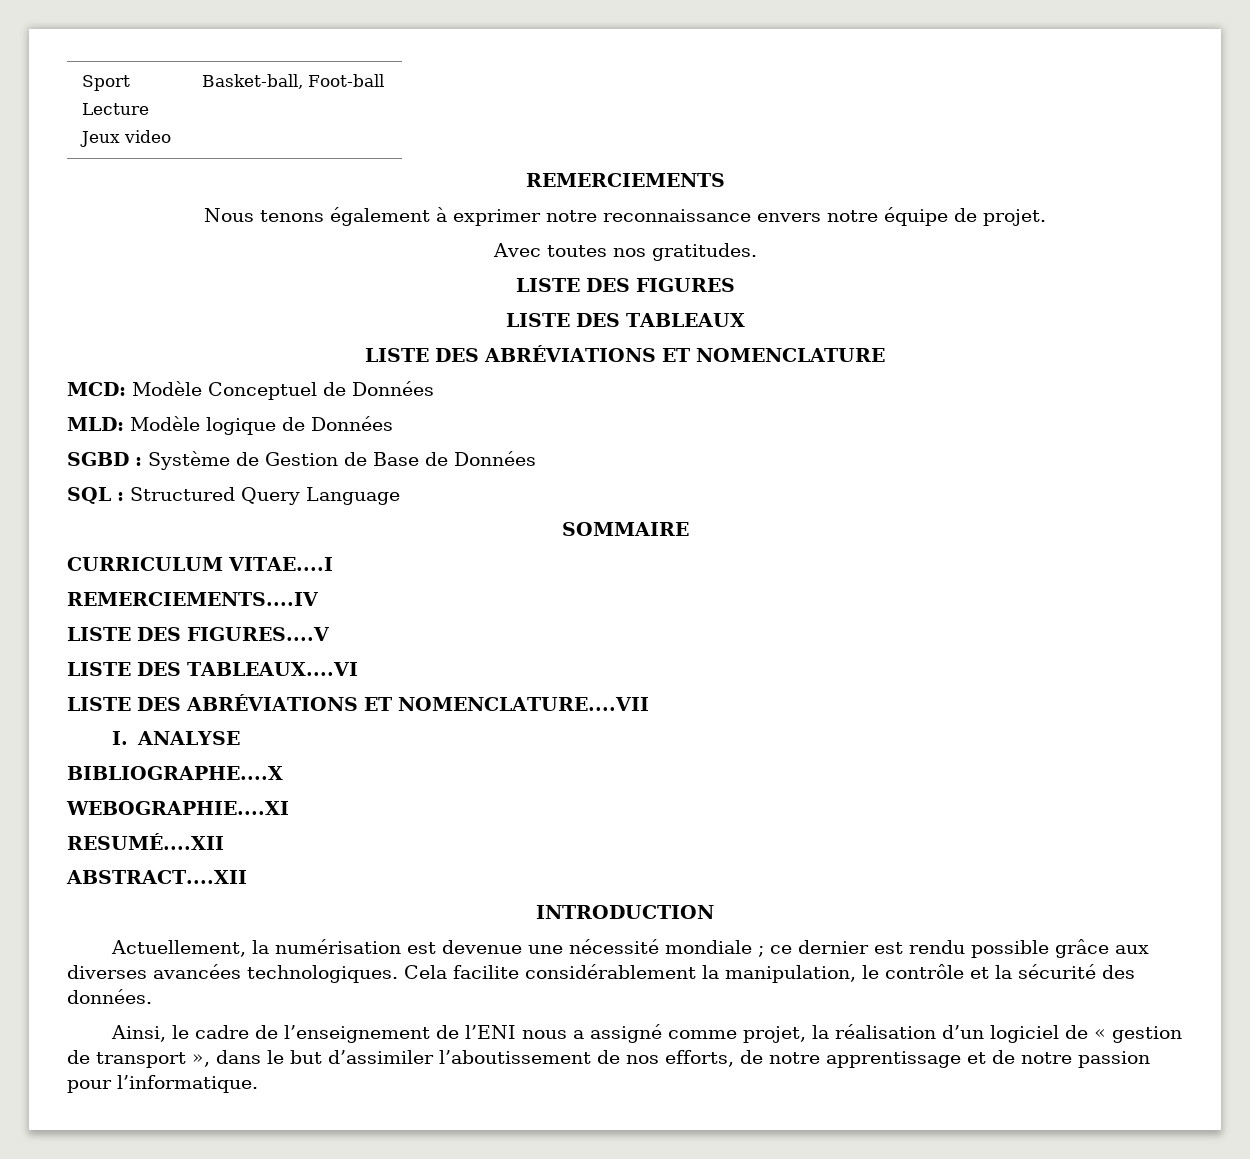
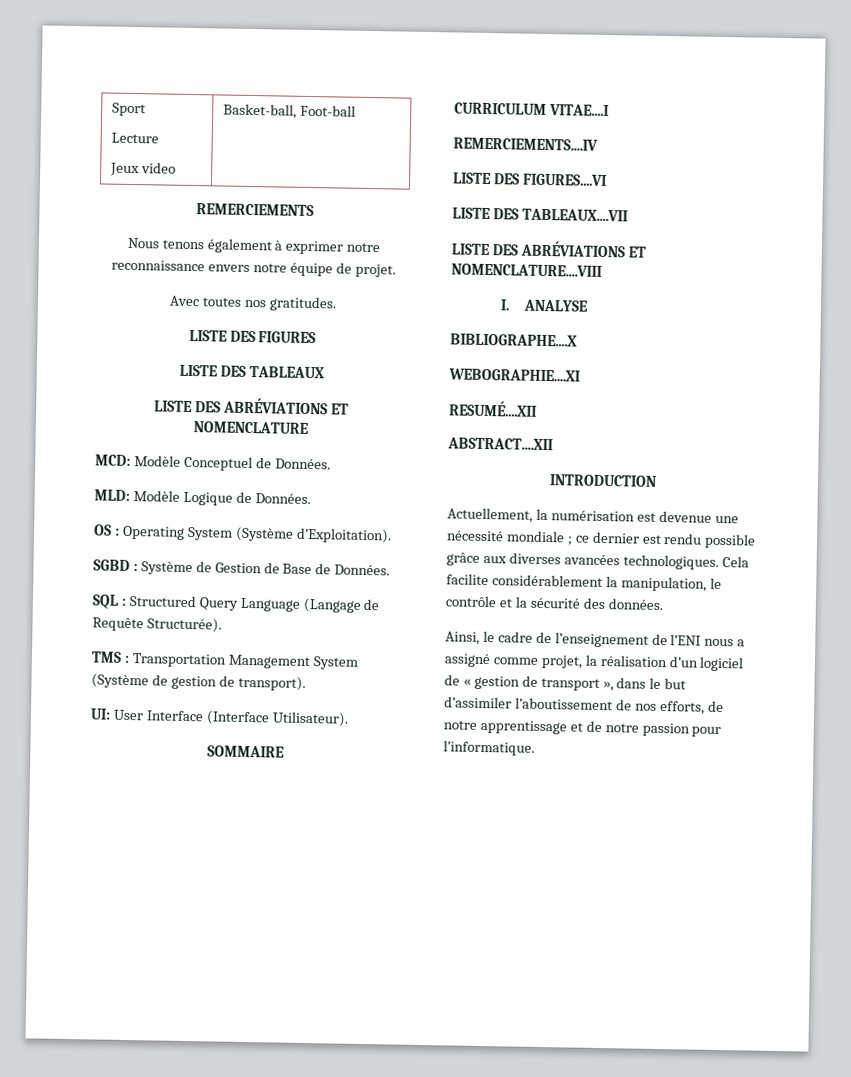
[352,381,434,396] Données -> [274,458,331,470] Données.
[206,416,393,435] logique de Données -> [182,491,311,506] [94,524,392,544] Logique de Données. // OS : Operating System (Système d’Exploitation).
[454,451,536,466] Données -> [334,564,391,576] Données.
(400, 496) none -> [302,597,380,613] [92,617,222,633] [91,651,358,670] [91,673,306,691] [90,708,349,727] (Langage de Requête Structurée). // TMS : Transportation Management System (Système de gestion de transport). // UI: User Interface (Interface Utilisateur).
[187,627,330,641] [67,662,358,676] [67,694,649,711] FIGURES....V // LISTE DES TABLEAUX....VI // LISTE DES ABRÉVIATIONS ET NOMENCLATURE....VII -> [522,173,607,187] [452,207,628,222] [451,240,646,258] [451,263,602,277] FIGURES....VI // LISTE DES TABLEAUX....VII // LISTE DES ABRÉVIATIONS ET NOMENCLATURE....VIII

